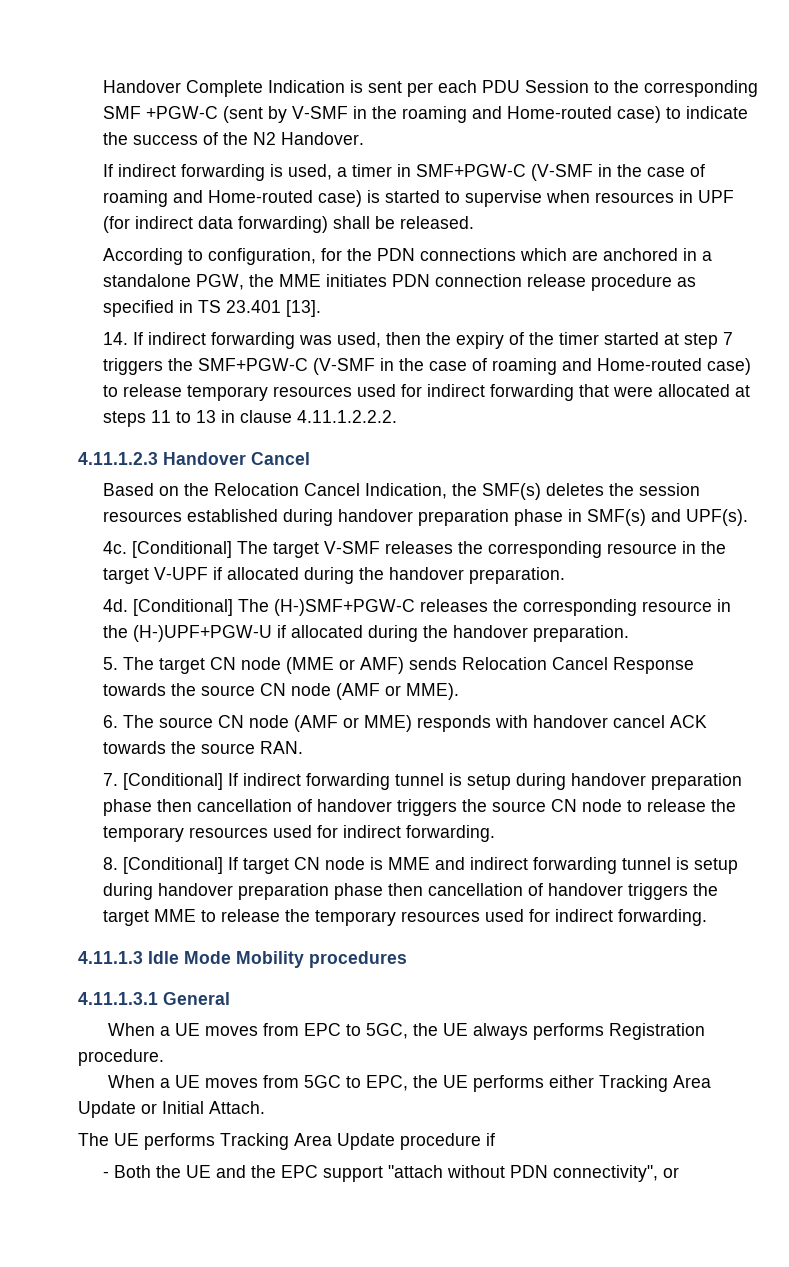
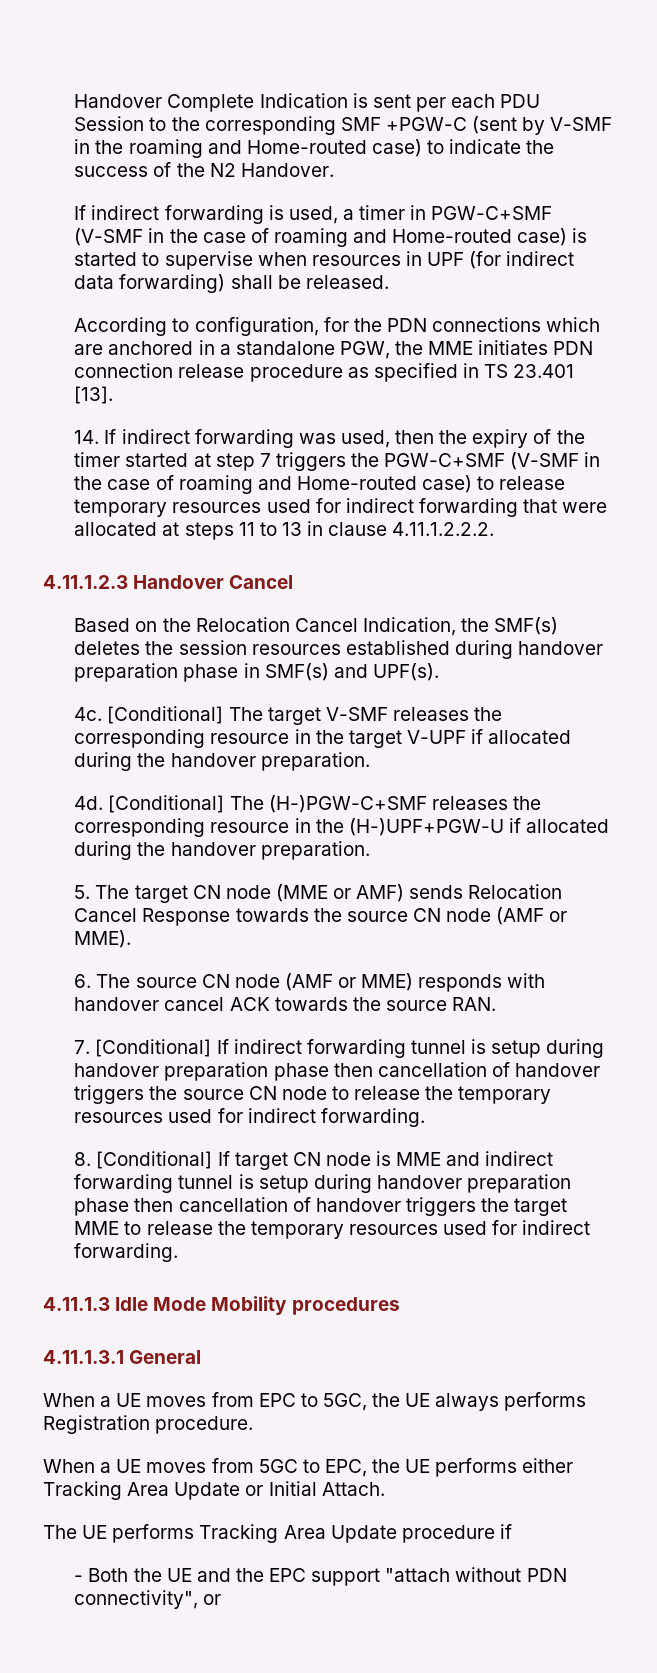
[416,164,527,177] SMF+PGW-C -> [431,206,553,220] PGW-C+SMF
[198,358,309,371] SMF+PGW-C -> [384,453,506,467] PGW-C+SMF
[274,599,416,616] (H-)SMF+PGW-C -> [268,795,427,813] (H-)PGW-C+SMF

